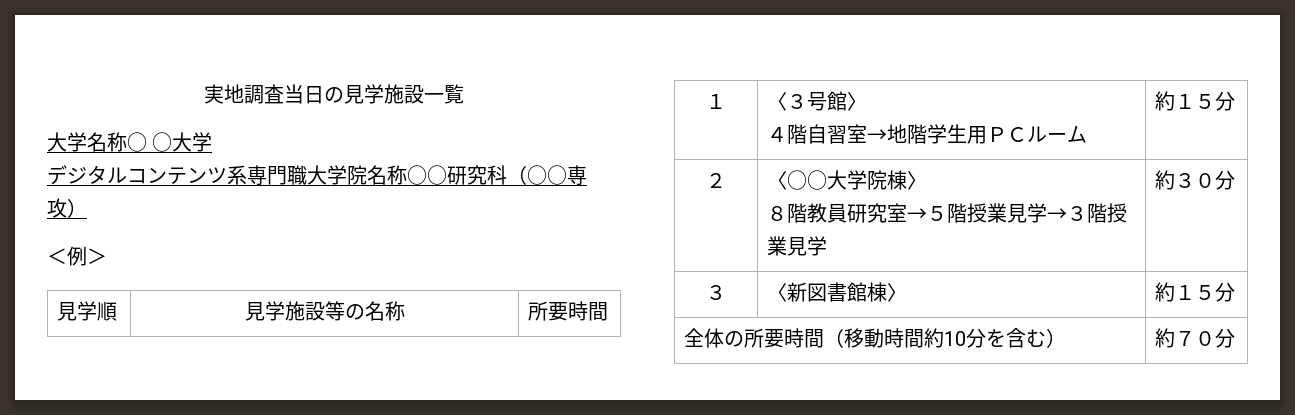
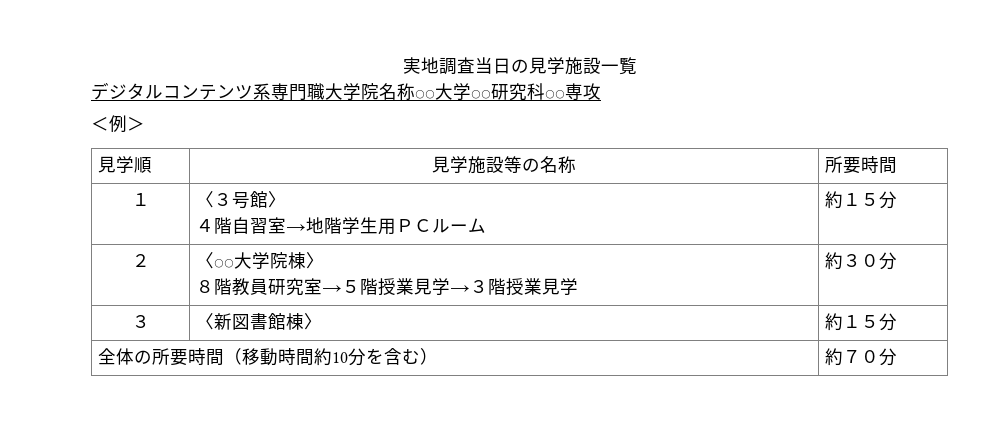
[47,132,213,152] // 大学名称○ ○大学 -> (637, 66) none
[447,165,527,185] 研究科（ -> [435,83,545,101] 大学○○研究科
[67,198,87,218] ） -> (601, 91) none

